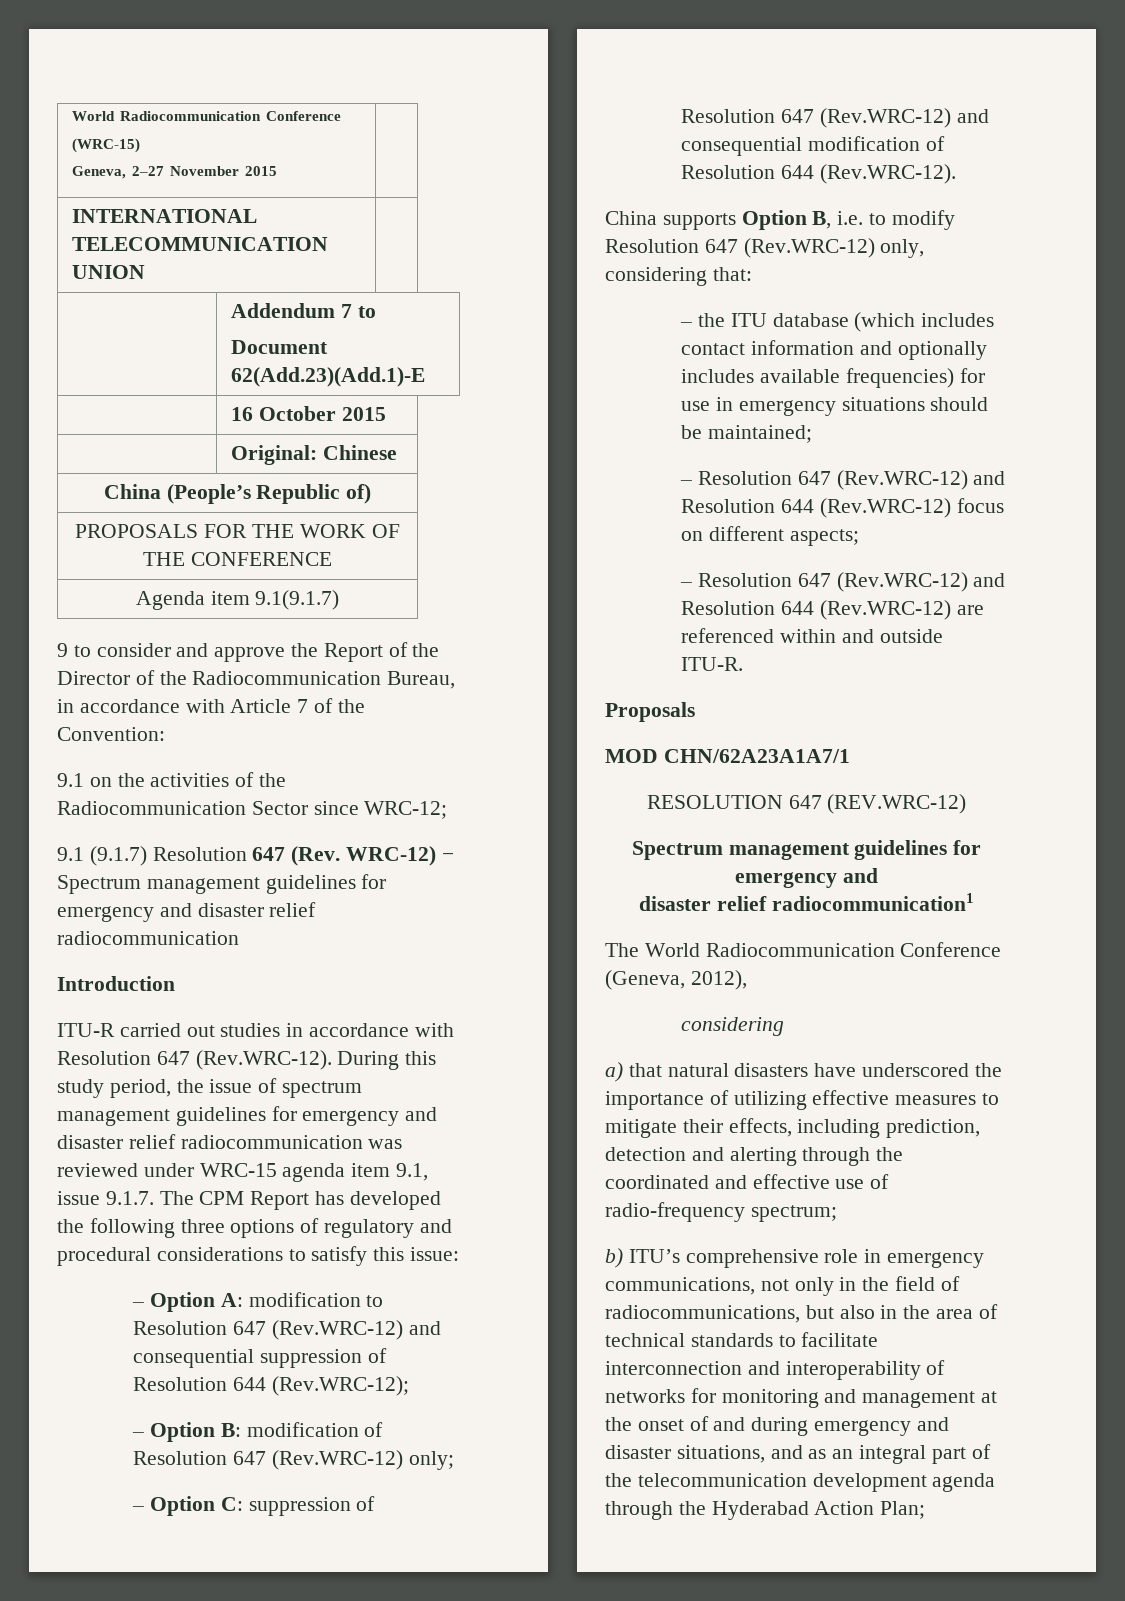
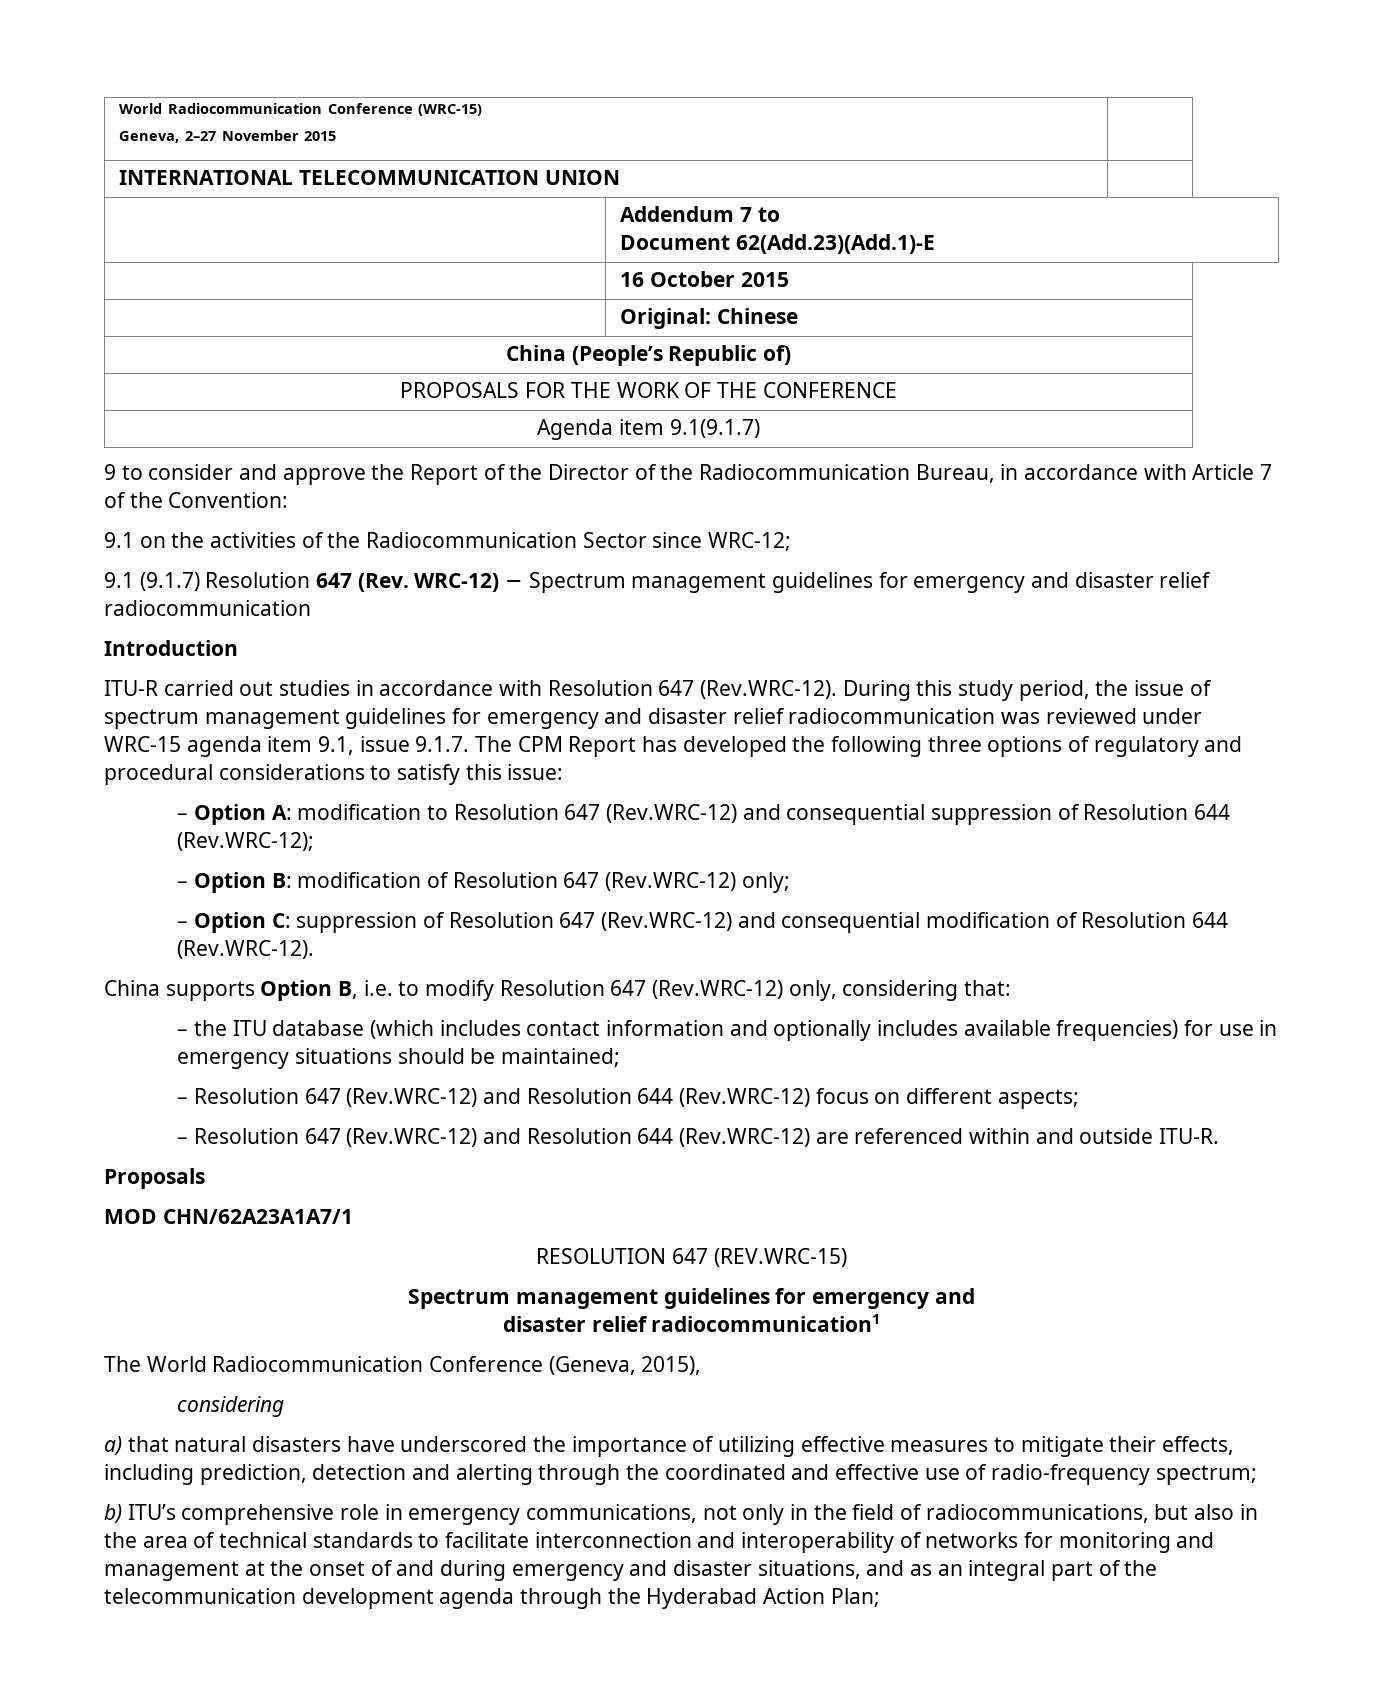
[827,794,967,814] (REV.WRC-12) -> [713,1248,847,1267] (REV.WRC-15)
[690,970,747,990] 2012), -> [641,1356,702,1375] 2015),

